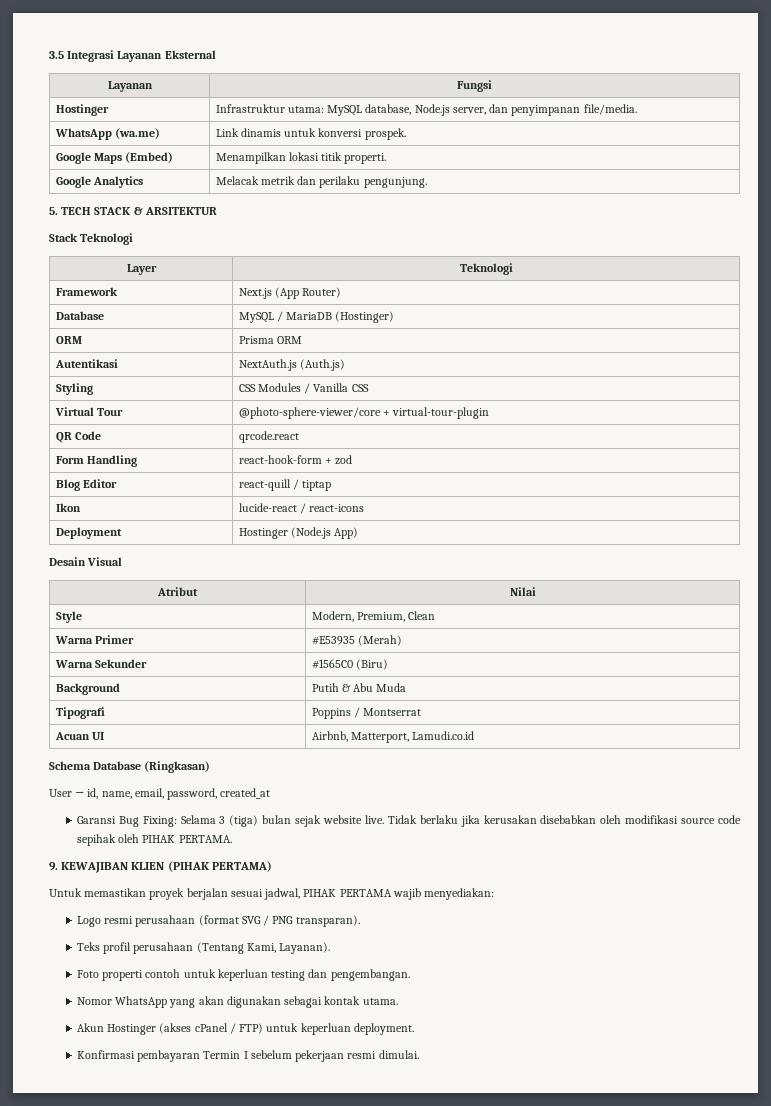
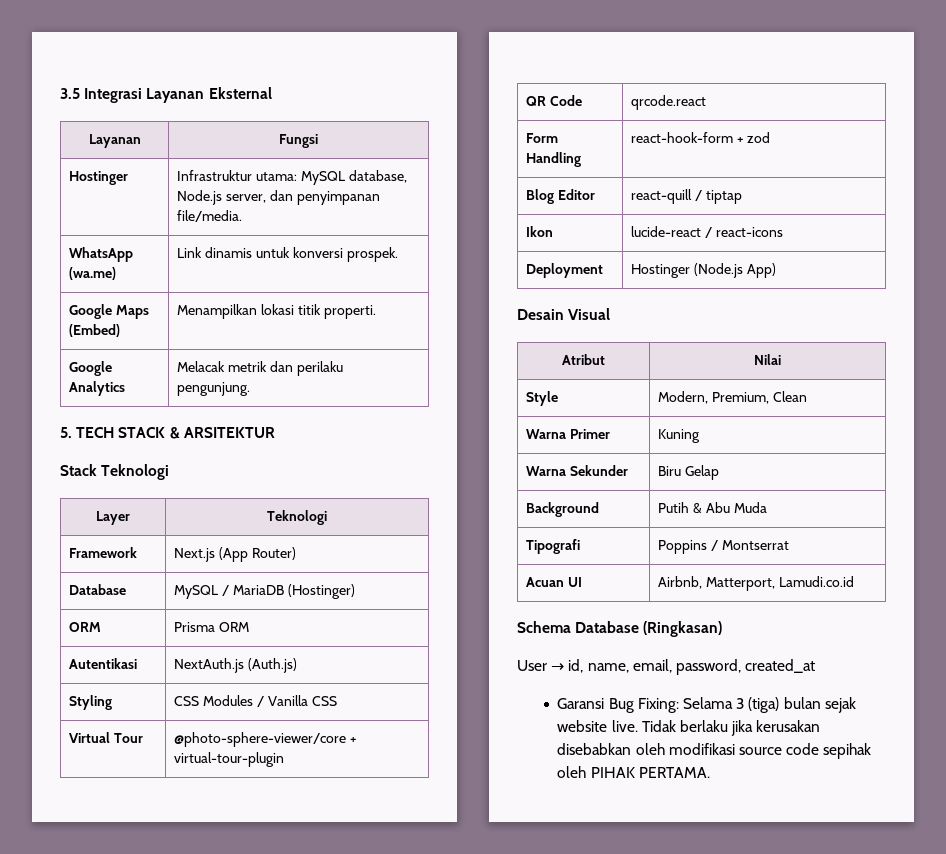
[311,635,402,646] #E53935 (Merah) -> [658,429,701,443] Kuning
[311,659,388,670] #1565C0 (Biru) -> [658,465,720,480] Biru Gelap
[49,861,272,873] [49,888,495,900] [76,915,360,927] [76,942,331,954] [76,969,410,981] [76,996,398,1008] [76,1023,414,1035] [76,1050,419,1062] // 9. KEWAJIBAN KLIEN (PIHAK PERTAMA) // Untuk memastikan proyek berjalan sesuai jadwal, PIHAK PERTAMA wajib menyediakan: // Logo resmi perusahaan (format SVG / PNG transparan). // Teks profil perusahaan (Tentang Kami, Layanan). // Foto properti contoh untuk keperluan testing dan pengembangan. // Nomor WhatsApp yang akan digunakan sebagai kontak utama. // Akun Hostinger (akses cPanel / FTP) untuk keperluan deployment. // Konfirmasi pembayaran Termin I sebelum pekerjaan resmi dimulai. -> (710, 772) none

